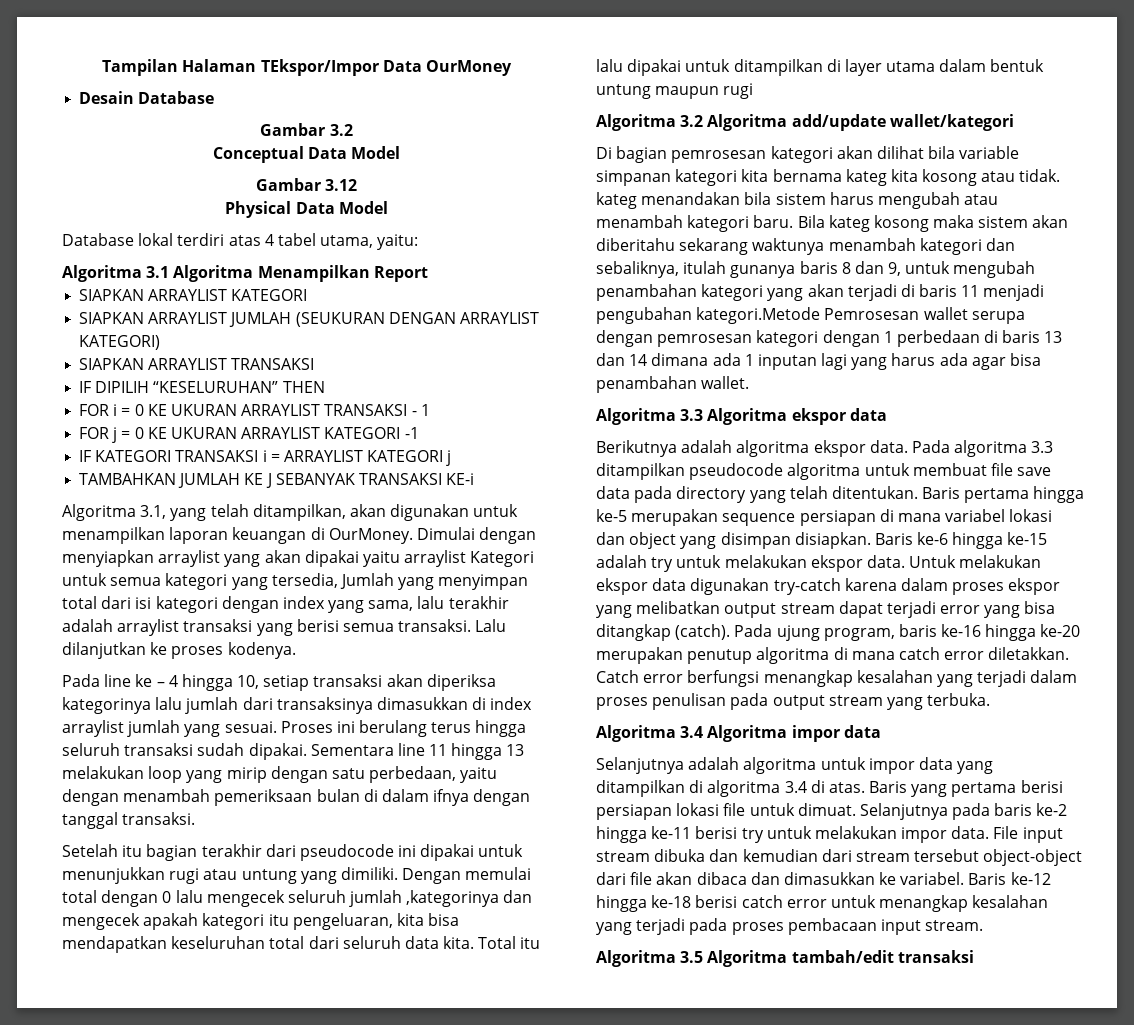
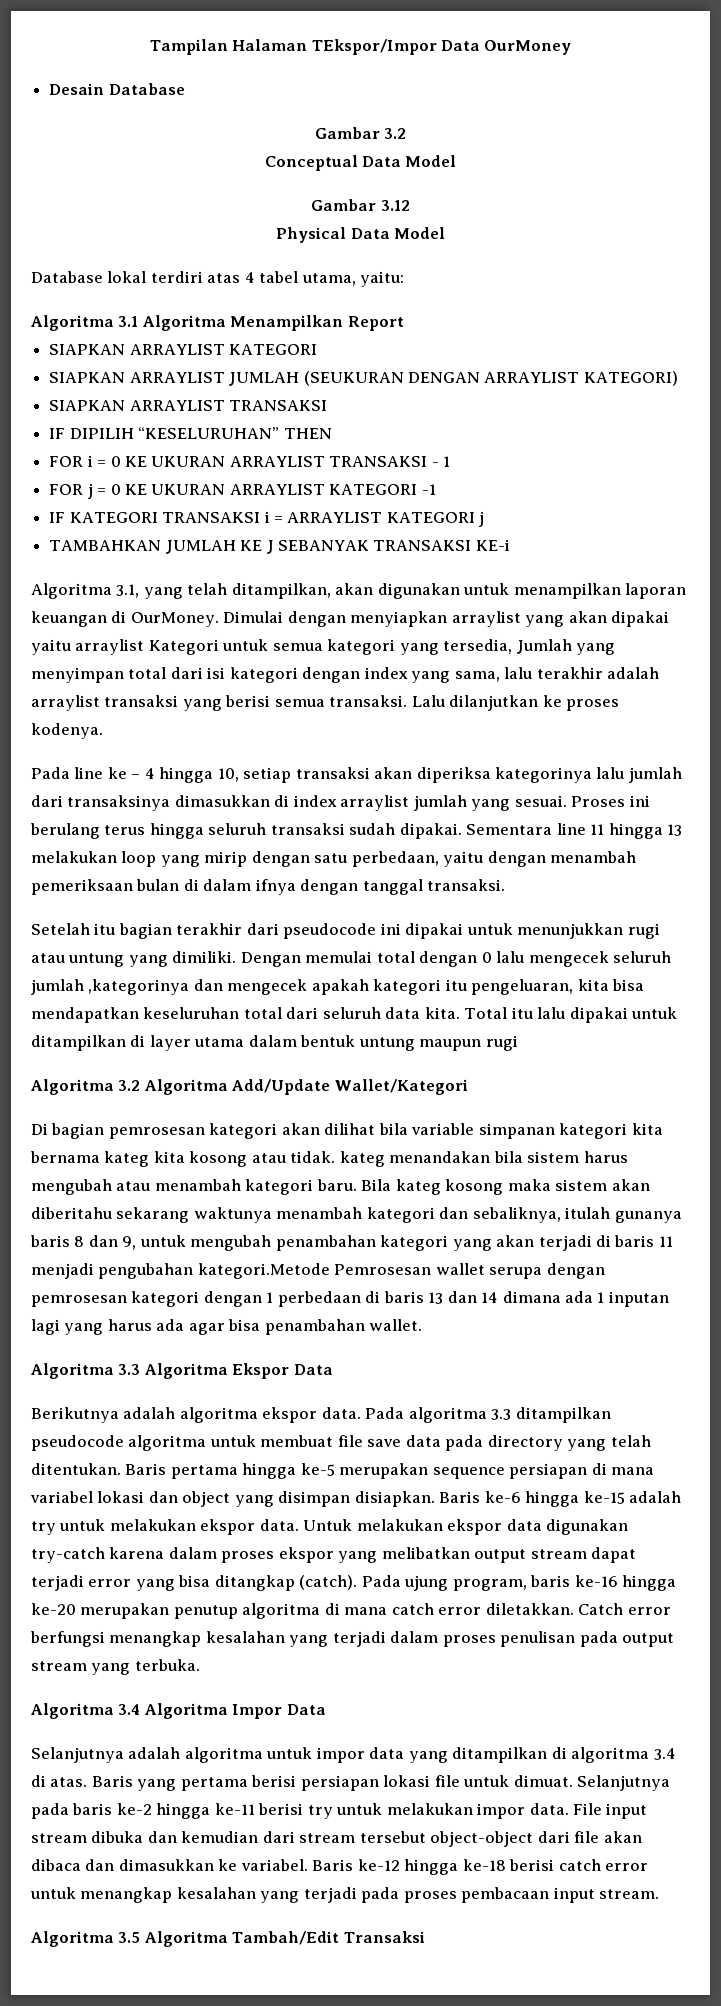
[791,114,1014,131] add/update wallet/kategori -> [232,1079,468,1095] Add/Update Wallet/Kategori
[791,408,887,425] ekspor data -> [232,1363,333,1379] Ekspor Data
[791,725,881,742] impor data -> [232,1704,326,1719] Impor Data
[791,950,974,963] tambah/edit transaksi -> [232,1931,425,1945] Tambah/Edit Transaksi

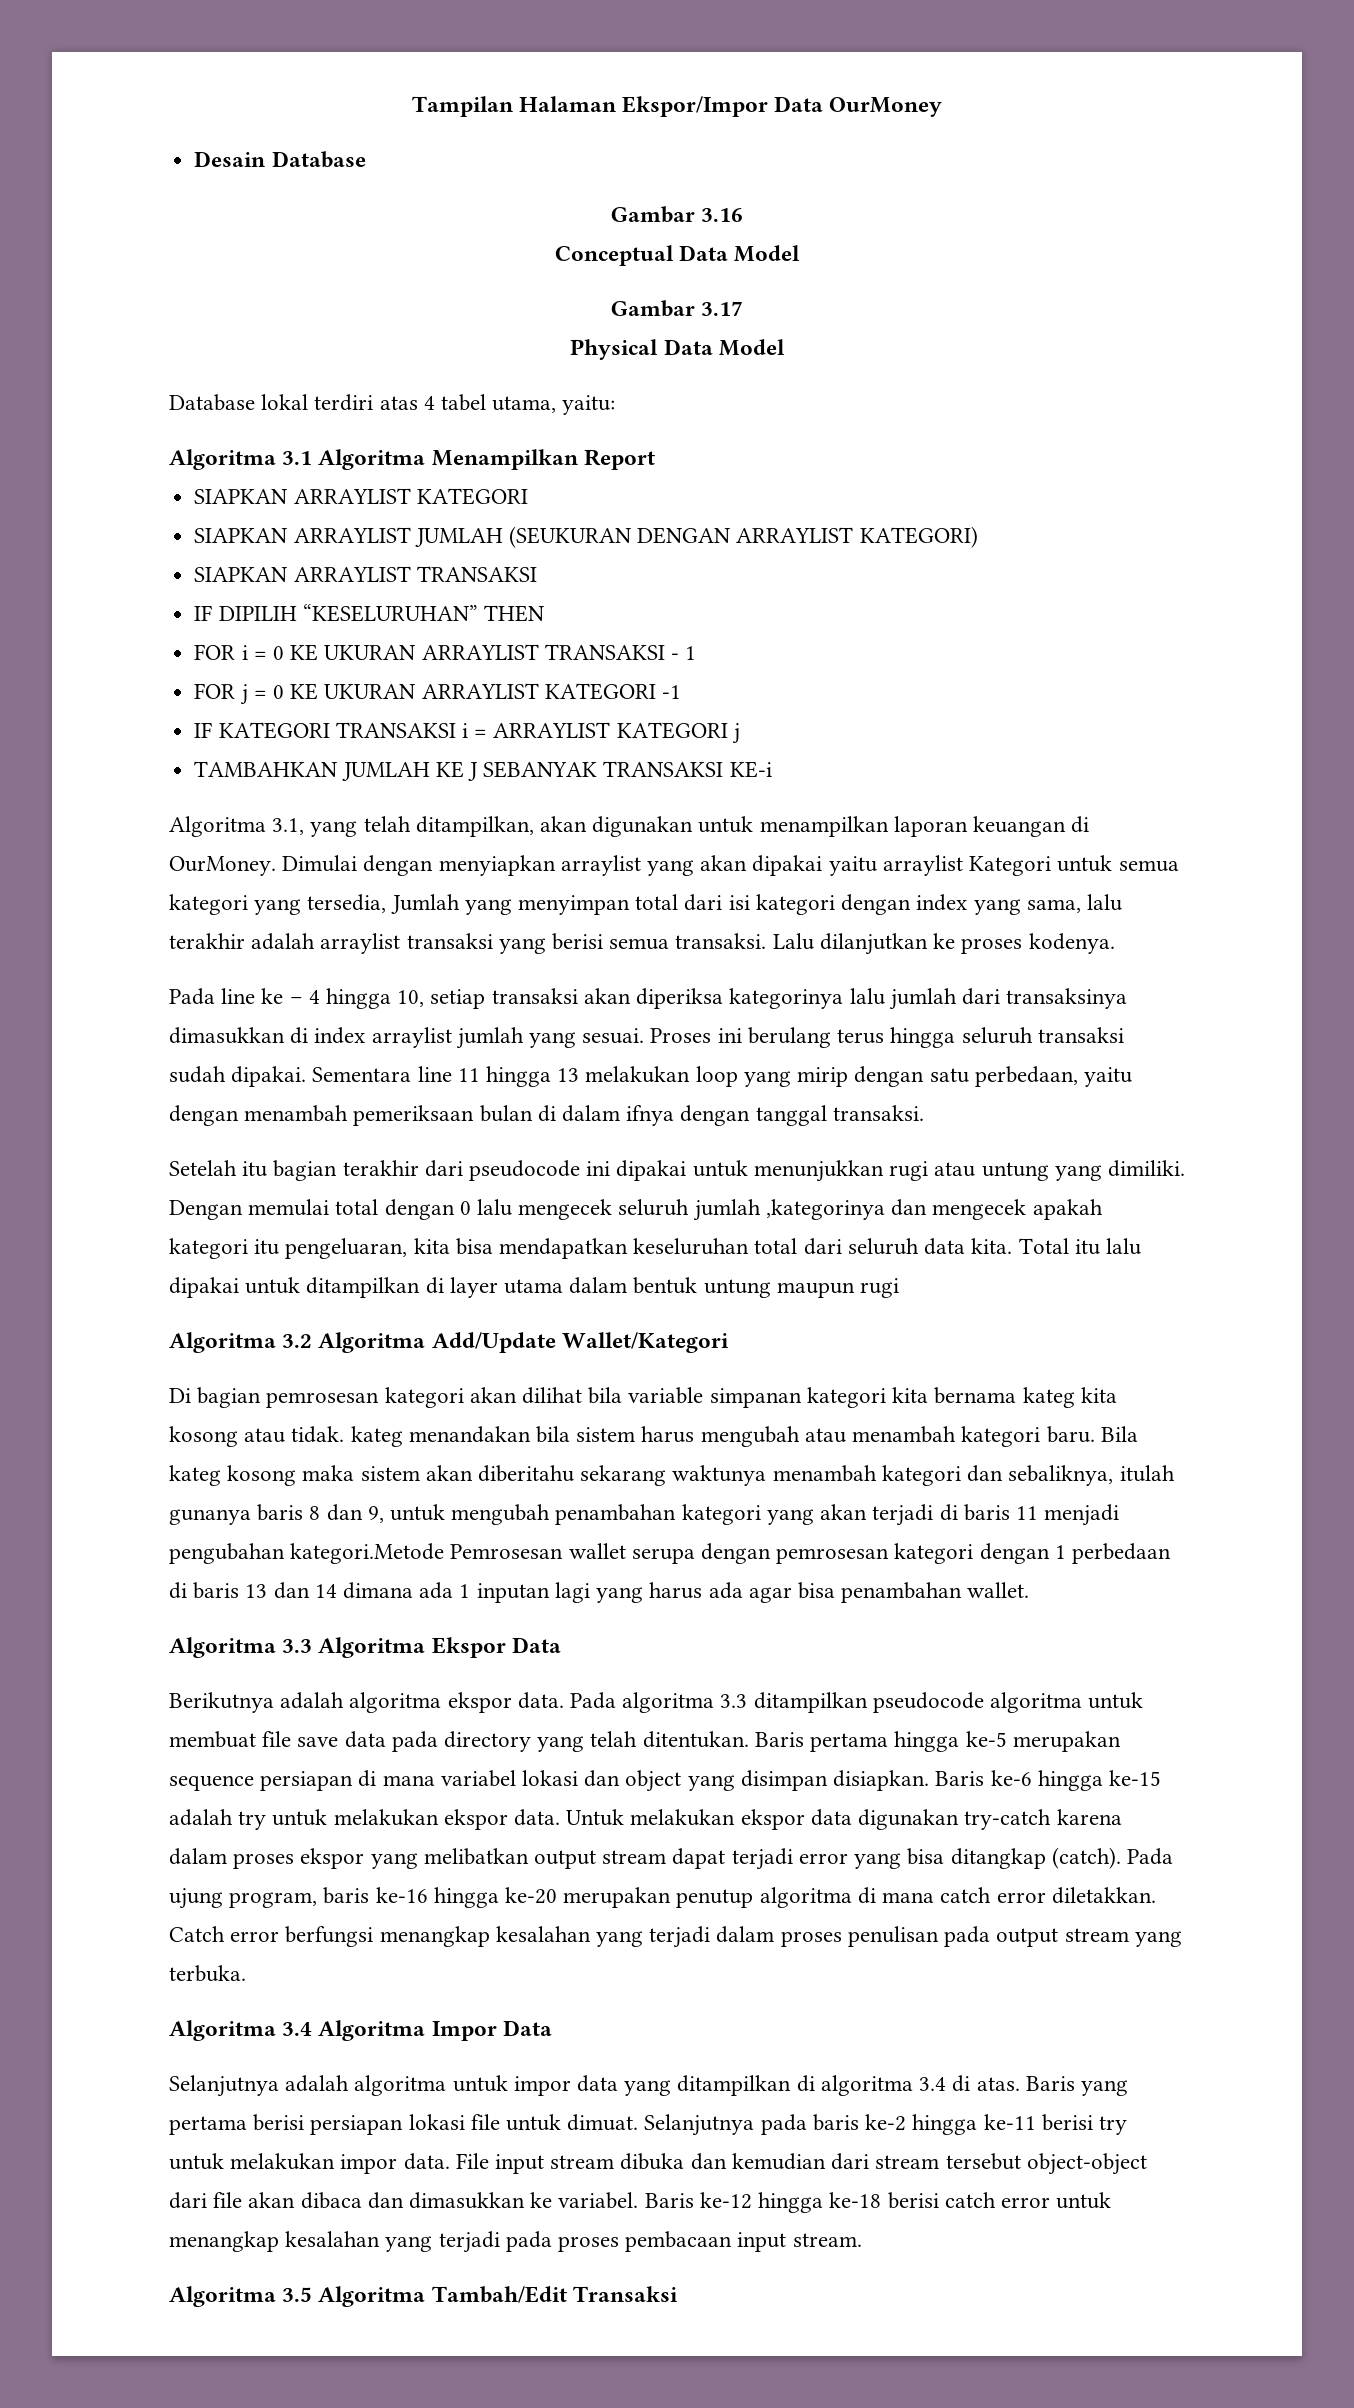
[311,39,437,55] TEkspor/Impor -> [622,96,768,117] Ekspor/Impor
[384,128,407,139] 3.2 -> [701,208,744,222] 3.16
[380,200,410,211] 3.12 -> [701,301,744,316] 3.17

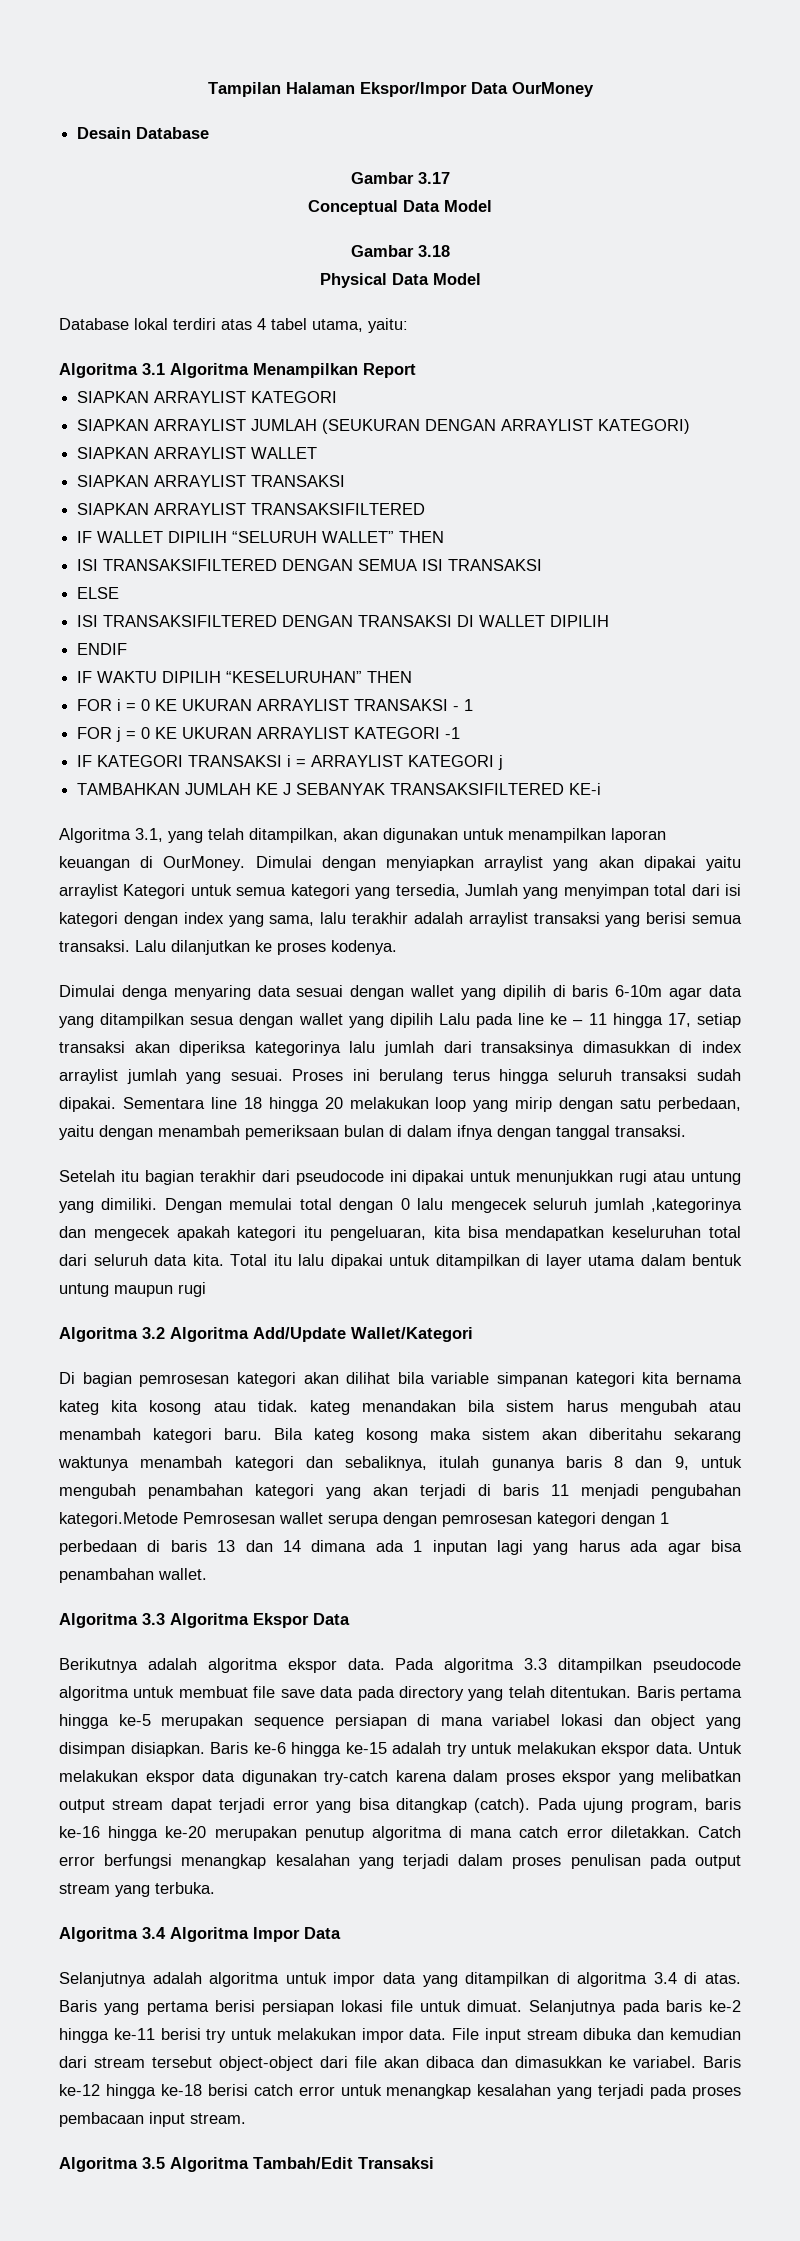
[701,208,744,222] 3.16 -> [417,172,450,184] 3.17
[701,301,744,316] 3.17 -> [417,245,450,257] 3.18
(978, 537) none -> [77,447,318,459] // SIAPKAN ARRAYLIST WALLET
[194,605,213,621] IF -> [77,503,426,515] [77,531,445,543] [77,559,543,571] [77,587,120,599] [77,615,610,627] [77,643,128,655] [77,671,158,683] SIAPKAN ARRAYLIST TRANSAKSIFILTERED // IF WALLET DIPILIH “SELURUH WALLET” THEN // ISI TRANSAKSIFILTERED DENGAN SEMUA ISI TRANSAKSI // ELSE // ISI TRANSAKSIFILTERED DENGAN TRANSAKSI DI WALLET DIPILIH // ENDIF // IF WAKTU
[603,761,724,777] TRANSAKSI -> [390,783,565,795] TRANSAKSIFILTERED
[169,988,425,1009] Pada line ke – 4 hingga 10, -> [59,985,742,1000] [59,1013,691,1028] Dimulai denga menyaring data sesuai dengan wallet yang dipilih di baris 6-10m agar data yang ditampilkan sesua dengan wallet yang dipilih Lalu pada line ke – 11 hingga 17,
[457,1066,580,1087] 11 hingga 13 -> [243,1097,343,1112] 18 hingga 20

